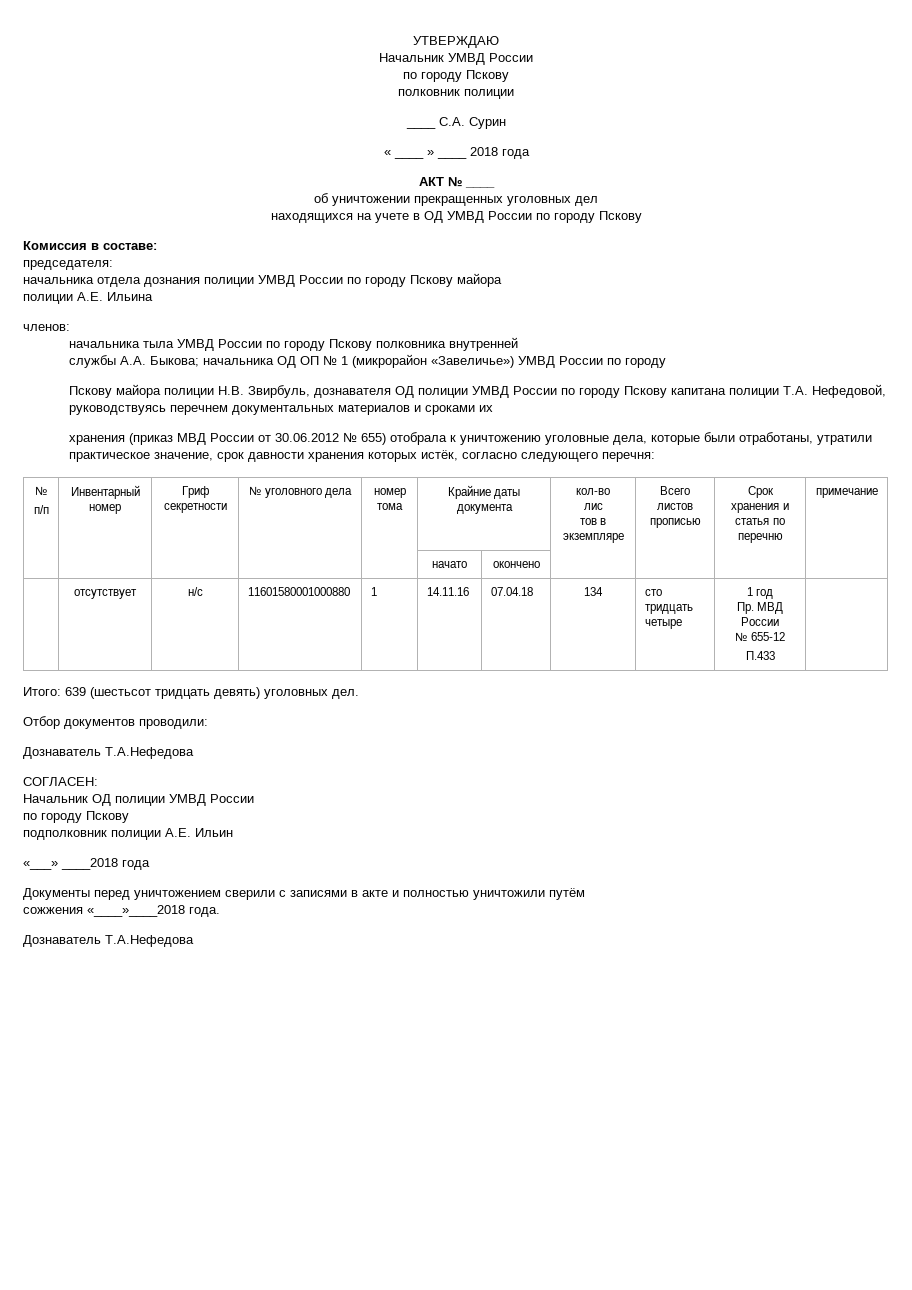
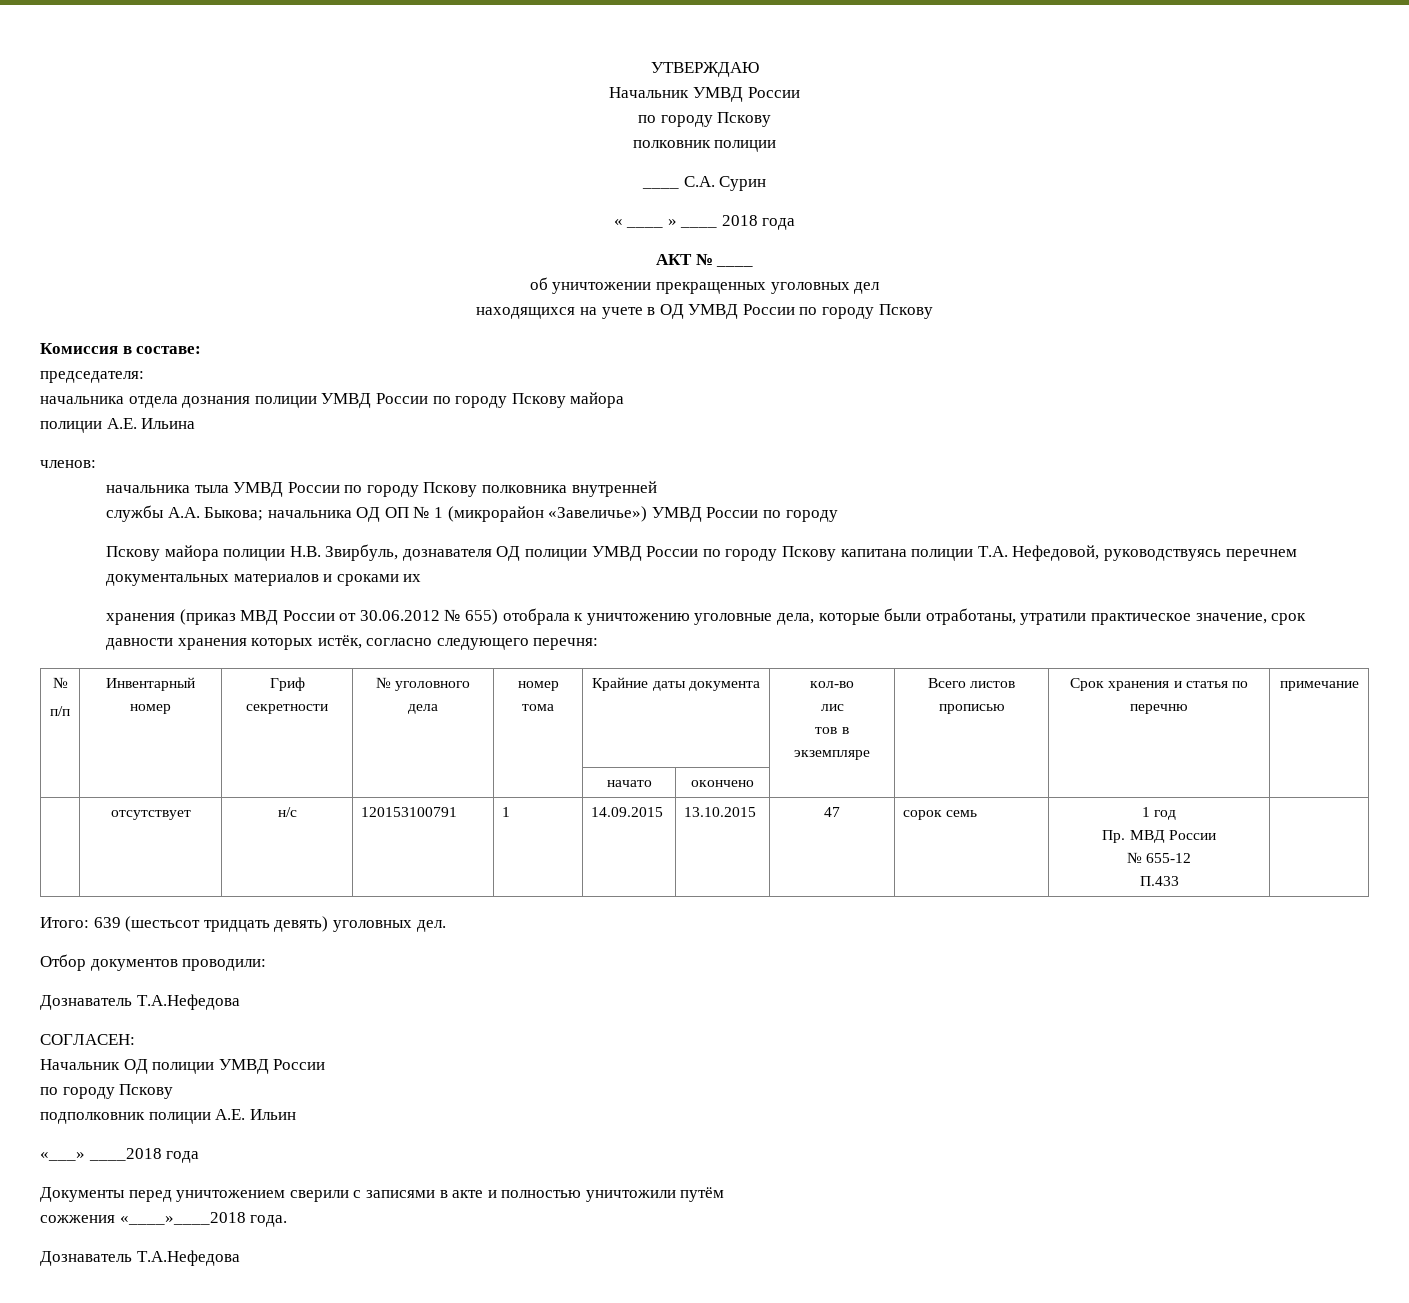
[247,587,350,596] [370,587,377,596] [426,587,469,596] [490,587,533,596] [584,587,603,596] [644,589,662,596] [644,604,693,614] [644,619,682,629] 11601580001000880 | 1 | 14.11.16 | 07.04.18 | 134 | сто тридцать четыре -> [361,807,458,817] [502,807,511,817] [591,807,664,817] [684,807,757,817] [824,807,840,817] [903,810,978,820] 120153100791 | 1 | 14.09.2015 | 13.10.2015 | 47 | сорок семь

